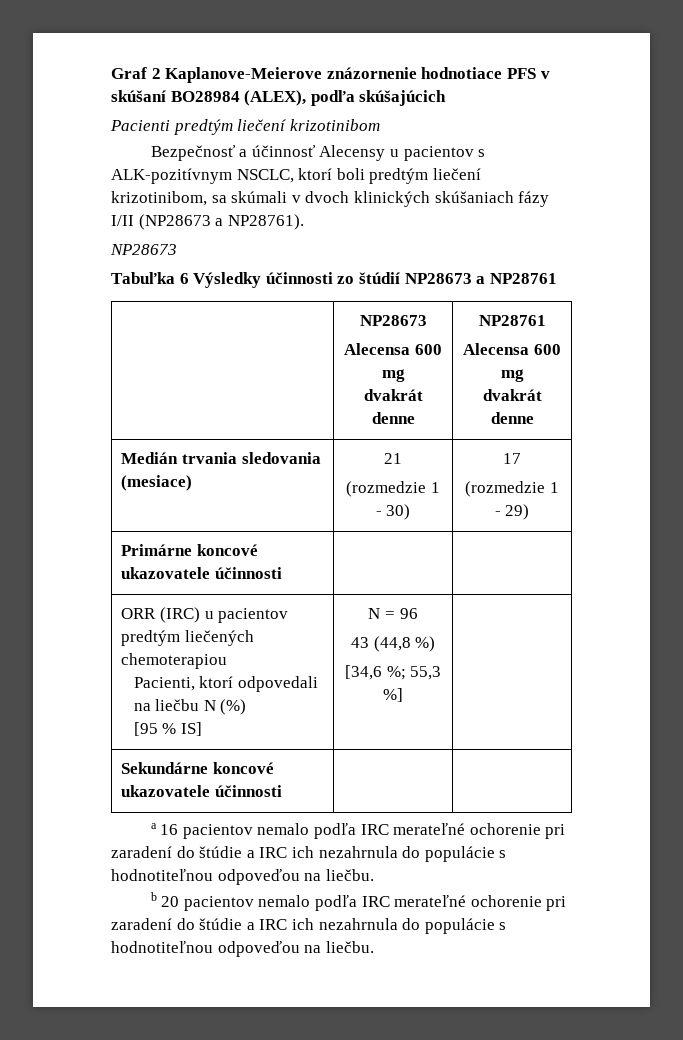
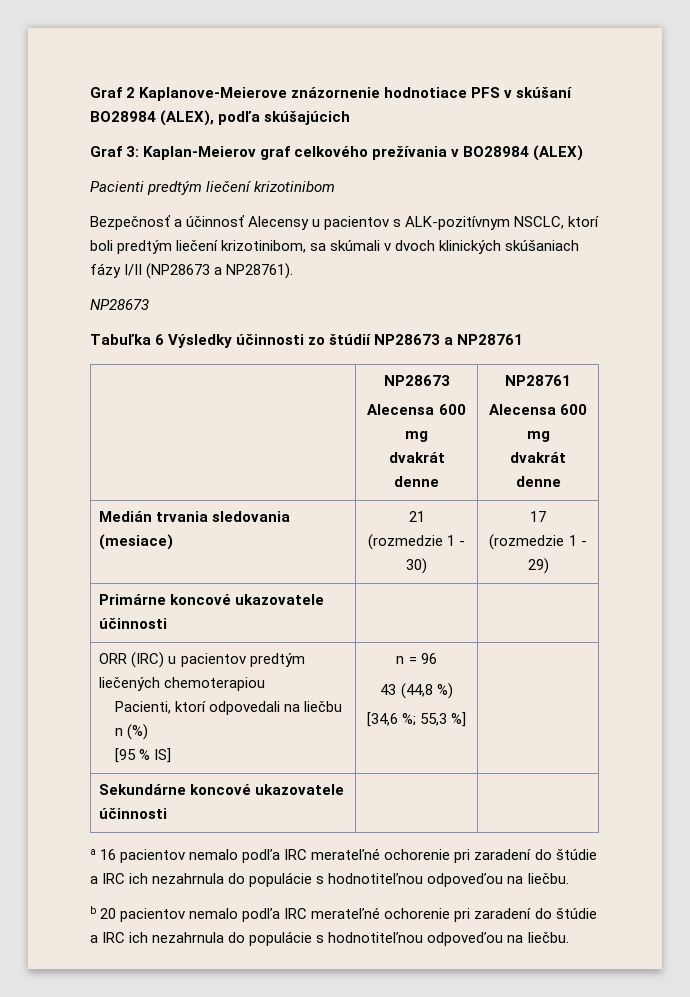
(447, 98) none -> [90,145,584,161] // Graf 3: Kaplan-Meierov graf celkového prežívania v BO28984 (ALEX)
[203,700,216,711] N -> [114,728,123,736] n
[368,608,381,619] N -> [396,656,405,664] n

